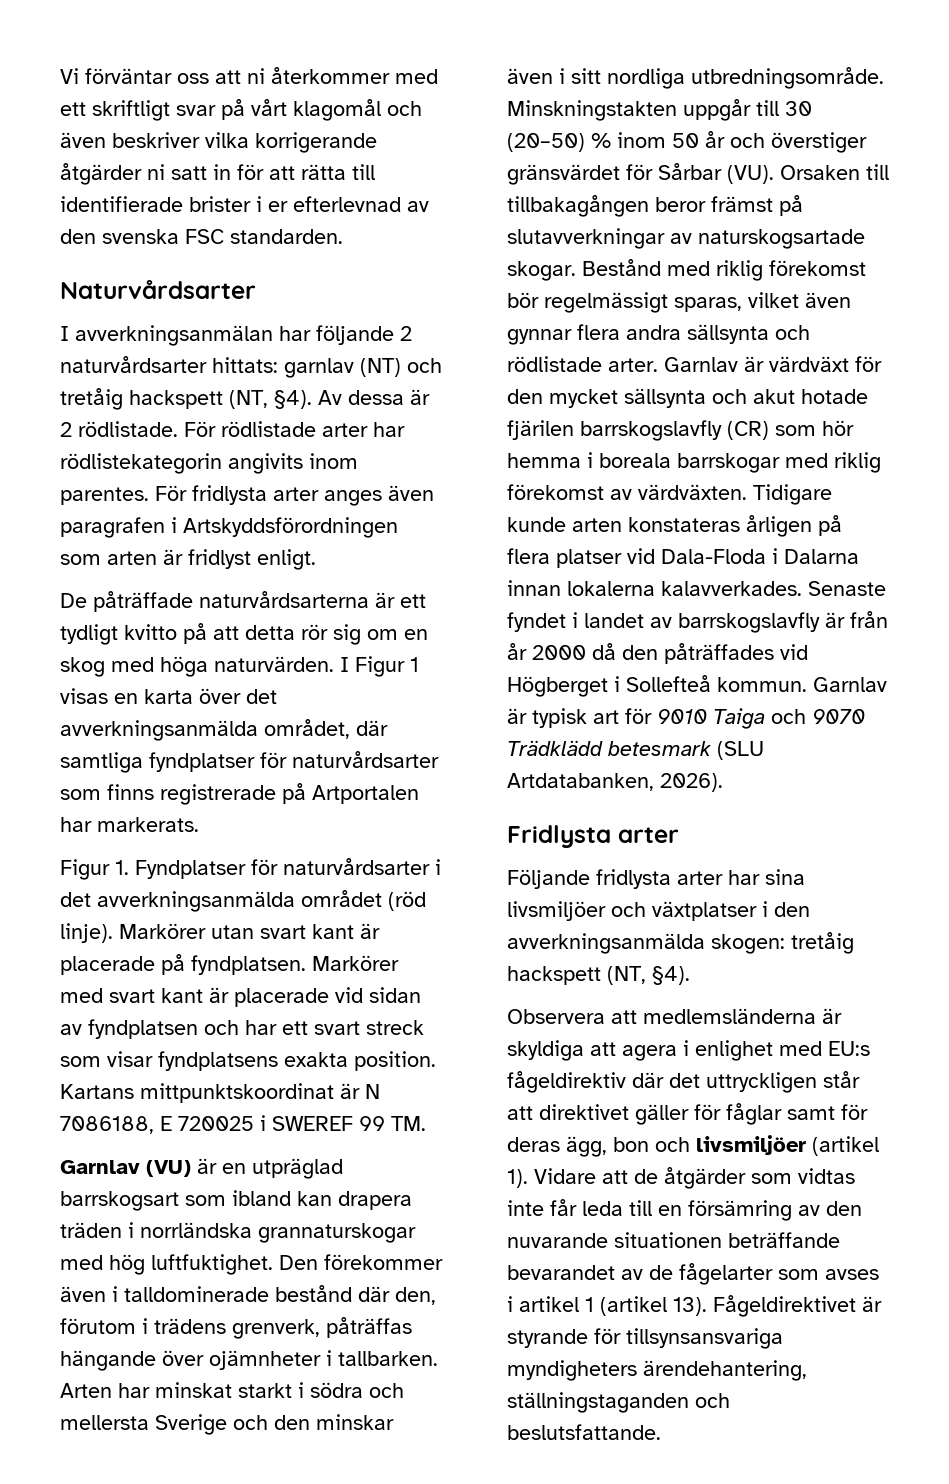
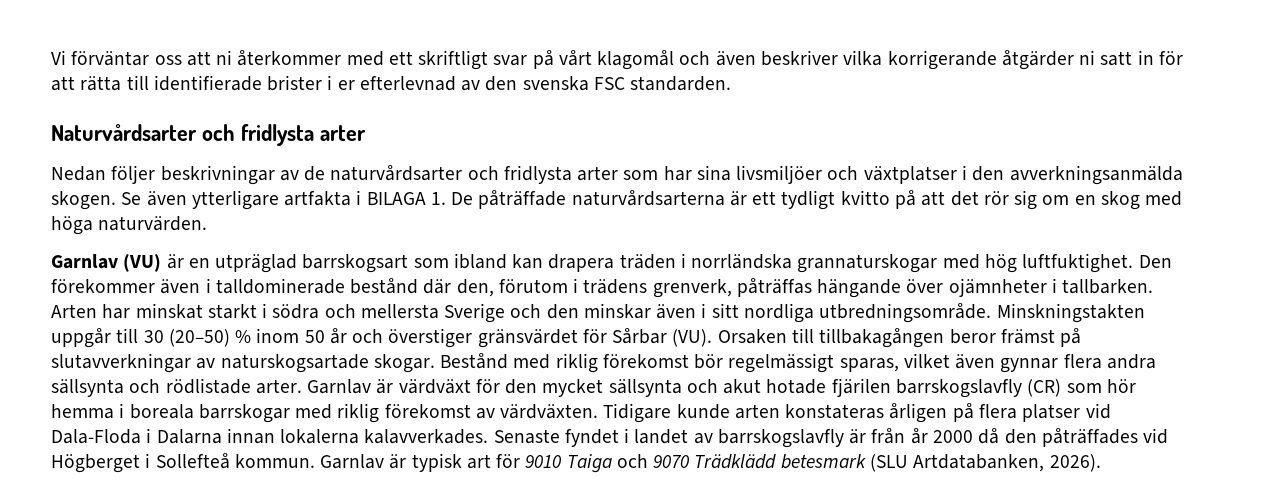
[60,325,412,346] [60,356,442,378] [60,388,430,410] [60,421,405,437] [60,453,358,474] [60,485,434,506] [60,517,398,538] [60,549,316,570] // I avverkningsanmälan har följande 2 naturvårdsarter hittats: garnlav (NT) och tretåig hackspett (NT, §4). Av dessa är 2 rödlistade. För rödlistade arter har rödlistekategorin angivits inom parentes. För fridlysta arter anges även paragrafen i Artskyddsförordningen som arten är fridlyst enligt. // -> [201,124,366,146] [51,165,1183,185] [51,190,446,210] och fridlysta arter // Nedan följer beskrivningar av de naturvårdsarter och fridlysta arter som har sina livsmiljöer och växtplatser i den avverkningsanmälda skogen. Se även ytterligare artfakta i BILAGA 1.
[245,625,295,640] detta -> [950,191,979,206] det
[340,656,419,677] [60,688,277,704] [60,719,388,741] [60,751,439,773] [60,783,419,805] [60,817,199,832] [60,858,441,880] [60,890,426,912] [60,923,380,943] [60,954,399,975] [60,987,421,1007] [60,1019,424,1039] [60,1051,436,1071] [60,1083,380,1103] [60,1115,426,1134] I Figur 1 visas en karta över det avverkningsanmälda området, där samtliga fyndplatser för naturvårdsarter som finns registrerade på Artportalen har markerats. // Figur 1. Fyndplatser för naturvårdsarter i det avverkningsanmälda området (röd linje). Markörer utan svart kant är placerade på fyndplatsen. Markörer med svart kant är placerade vid sidan av fyndplatsen och har ett svart streck som visar fyndplatsens exakta position. Kartans mittpunktskoordinat är N 7086188, E 720025 i SWEREF 99 TM. -> (208, 223) none
[507,825,679,848] [507,869,805,889] [507,901,810,921] [507,932,854,954] [507,966,690,985] [507,1008,842,1024] [507,1040,870,1061] [507,1071,860,1093] [507,1103,868,1125] [507,1135,879,1157] [507,1167,855,1189] [507,1199,862,1221] [507,1232,840,1248] [507,1263,879,1285] [507,1295,882,1317] [507,1328,783,1349] [507,1360,807,1381] [507,1392,730,1413] [507,1424,661,1440] // Fridlysta arter // Följande fridlysta arter har sina livsmiljöer och växtplatser i den avverkningsanmälda skogen: tretåig hackspett (NT, §4). // Observera att medlemsländerna är skyldiga att agera i enlighet med EU:s fågeldirektiv där det uttryckligen står att direktivet gäller för fåglar samt för deras ägg, bon och livsmiljöer (artikel 1). Vidare att de åtgärder som vidtas inte får leda till en försämring av den nuvarande situationen beträffande bevarandet av de fågelarter som avses i artikel 1 (artikel 13). Fågeldirektivet är styrande för tillsynsansvariga myndigheters ärendehantering, ställningstaganden och beslutsfattande. -> (1101, 463) none

